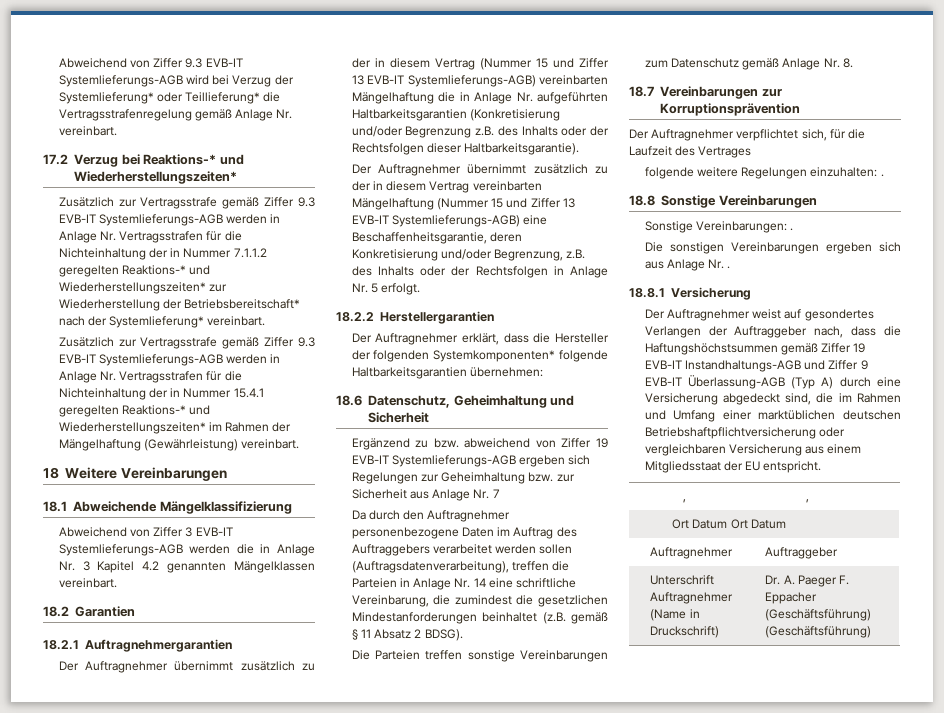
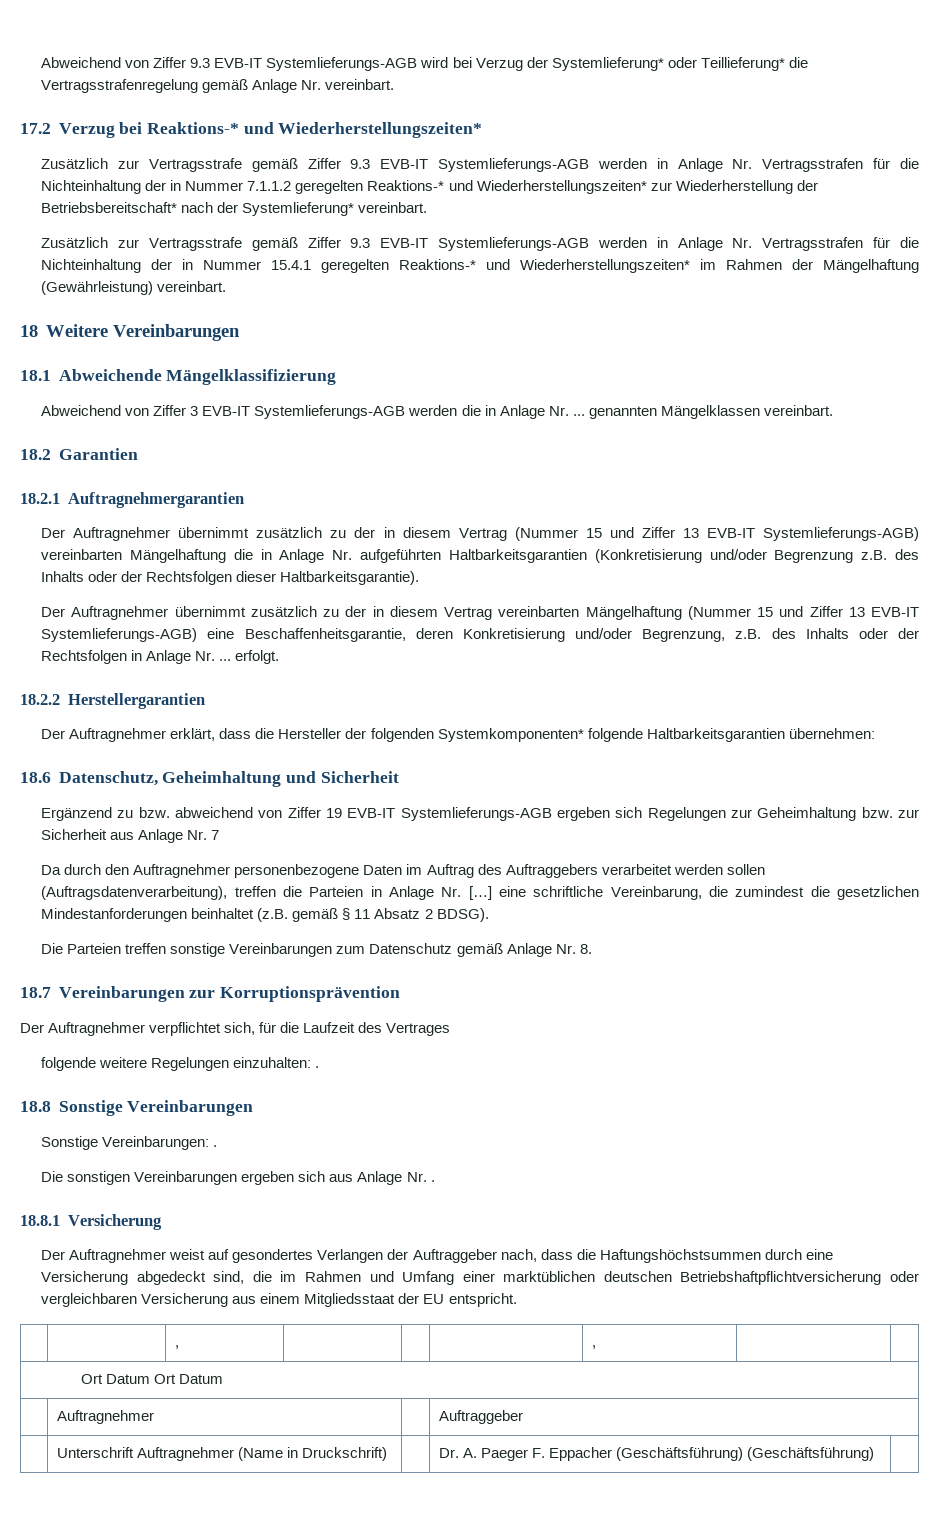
[82,561,160,573] 3 Kapitel 4.2 -> [572,414,585,416] ...
[370,283,378,293] 5 -> [219,659,232,661] ...
[473,578,486,587] 14 -> [468,886,492,900] […]
[780,343,866,355] [644,360,868,372] [644,375,834,389] gemäß Ziffer 19 EVB-IT Instandhaltungs-AGB und Ziffer 9 EVB-IT Überlassung-AGB (Typ A) -> (761, 1256) none

